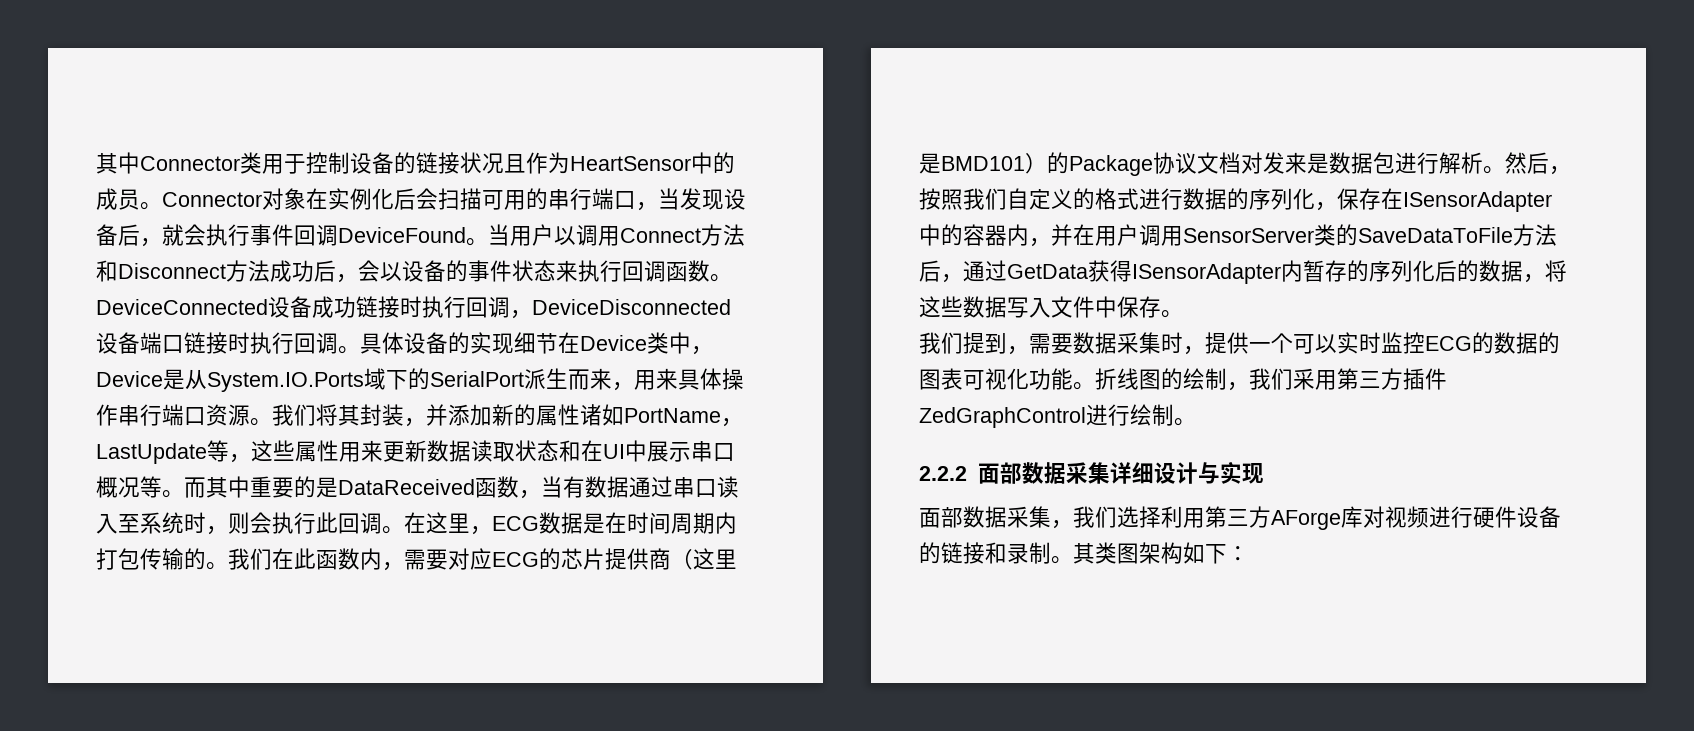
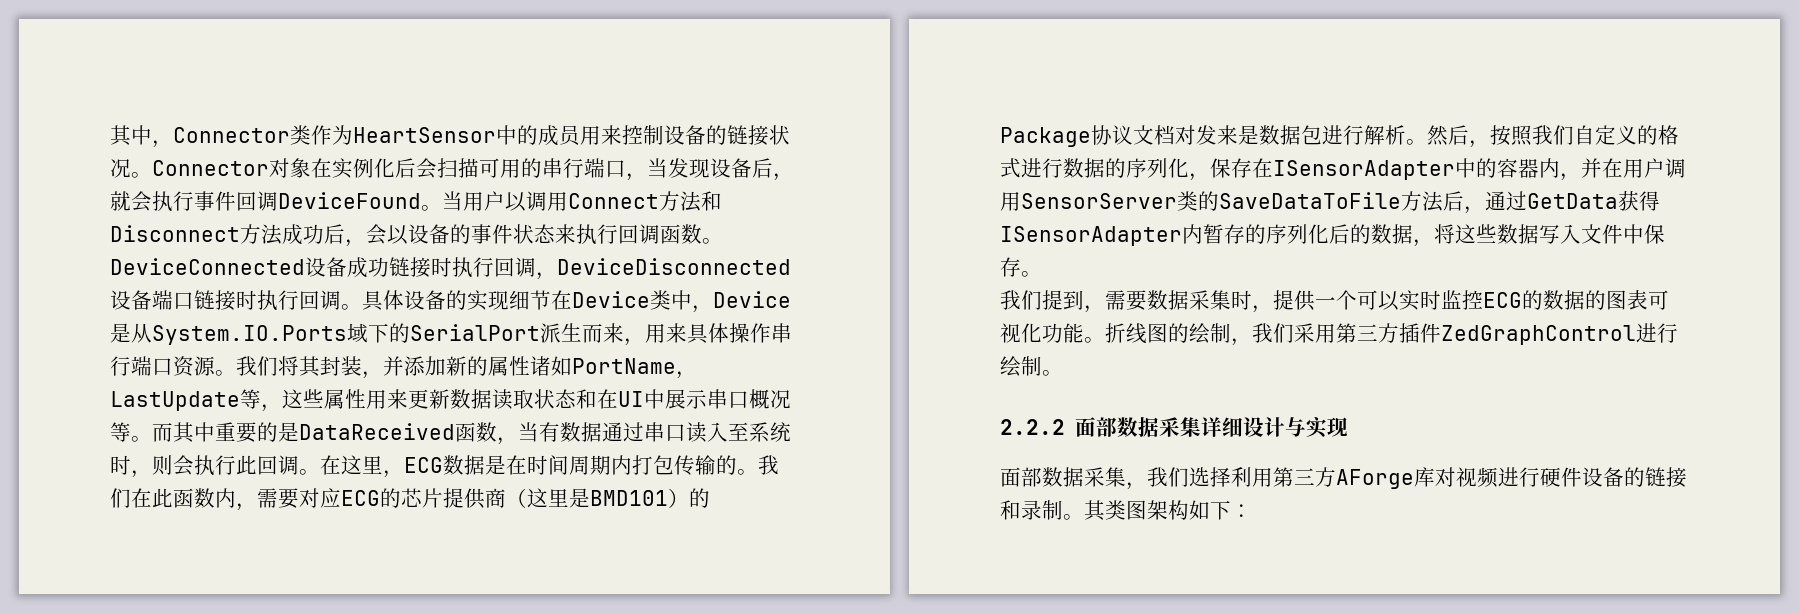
[96,152,306,174] 其中Connector类用于 -> [110,125,622,148] 其中，Connector类作为HeartSensor中的成员用来
[504,152,735,174] [96,188,140,210] 且作为HeartSensor中的成员 -> (131, 168) none

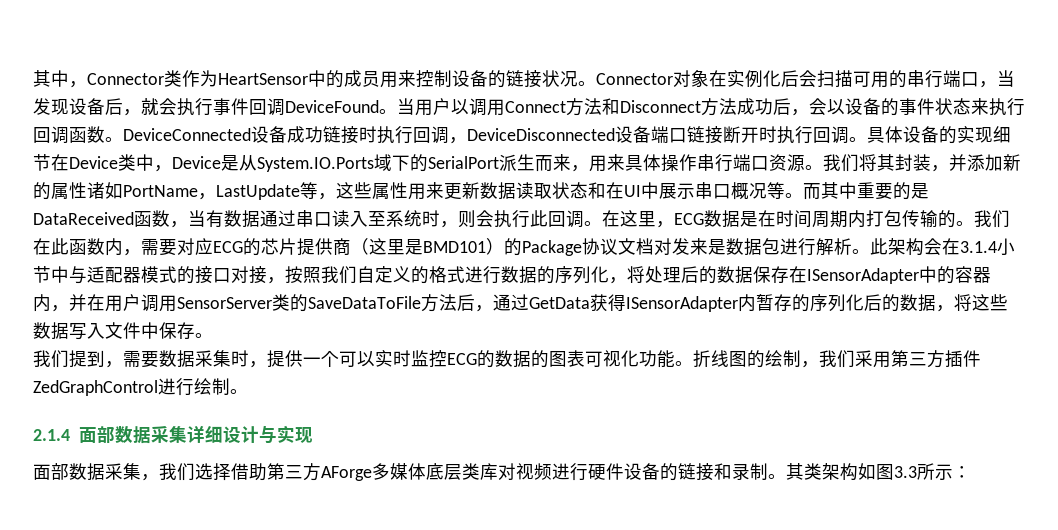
(236, 300) none -> [723,126,759,143] 断开
[1427,125,1469,146] 然后 -> [870,238,1015,256] [33,266,267,284] 此架构会在3.1.4小节中与适配器模式的接口对接
(1210, 177) none -> [627,266,753,284] 将处理后的数据
[1000,419,1065,435] 2.2.2 -> [33,429,70,441] 2.1.4
[1231,467,1273,487] 利用 -> [231,463,267,481] 借助
(1414, 479) none -> [372,463,480,480] 多媒体底层类
[1126,500,1231,520] 图架构如下 -> [822,463,953,481] 架构如图3.3所示

